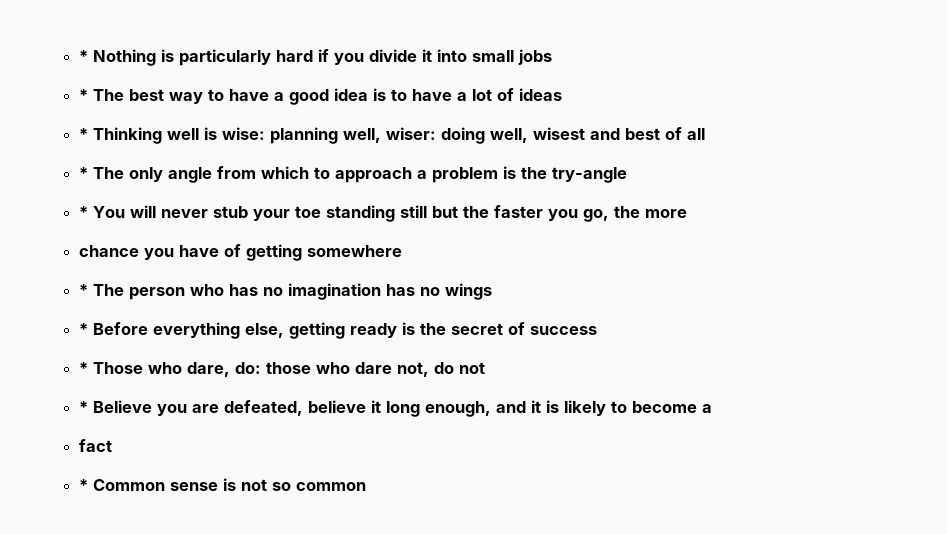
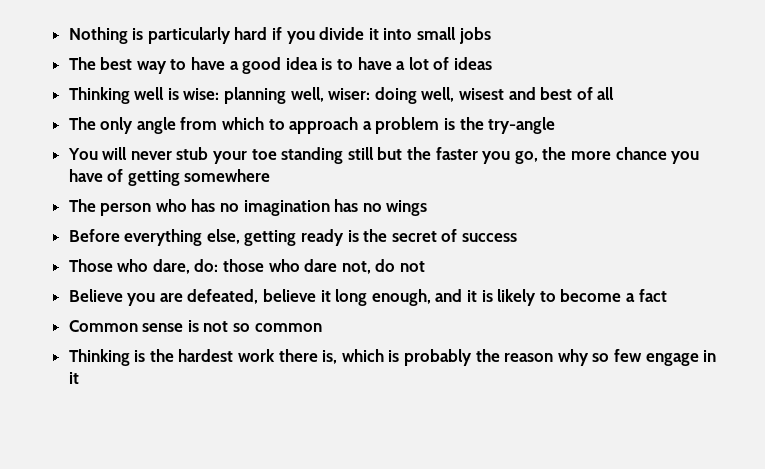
[79,50,89,62] * -> (68, 35) none
[79,89,89,101] * -> (491, 35) none
[79,128,89,140] * -> (492, 63) none
[79,167,89,179] * -> (615, 93) none
[79,206,89,218] * -> (556, 125) none
(688, 213) // -> (611, 155) none
[79,284,89,296] * -> (271, 175) none
[79,323,89,335] * -> (428, 208) none
[79,362,89,374] * -> (518, 237) none
[79,401,89,413] * -> (426, 266) none
(713, 408) // -> (635, 297) none
[79,479,89,491] * -> (667, 295) none
(367, 486) none -> [68,349,717,366] [68,372,79,384] // Thinking is the hardest work there is, which is probably the reason why so few engage in it

